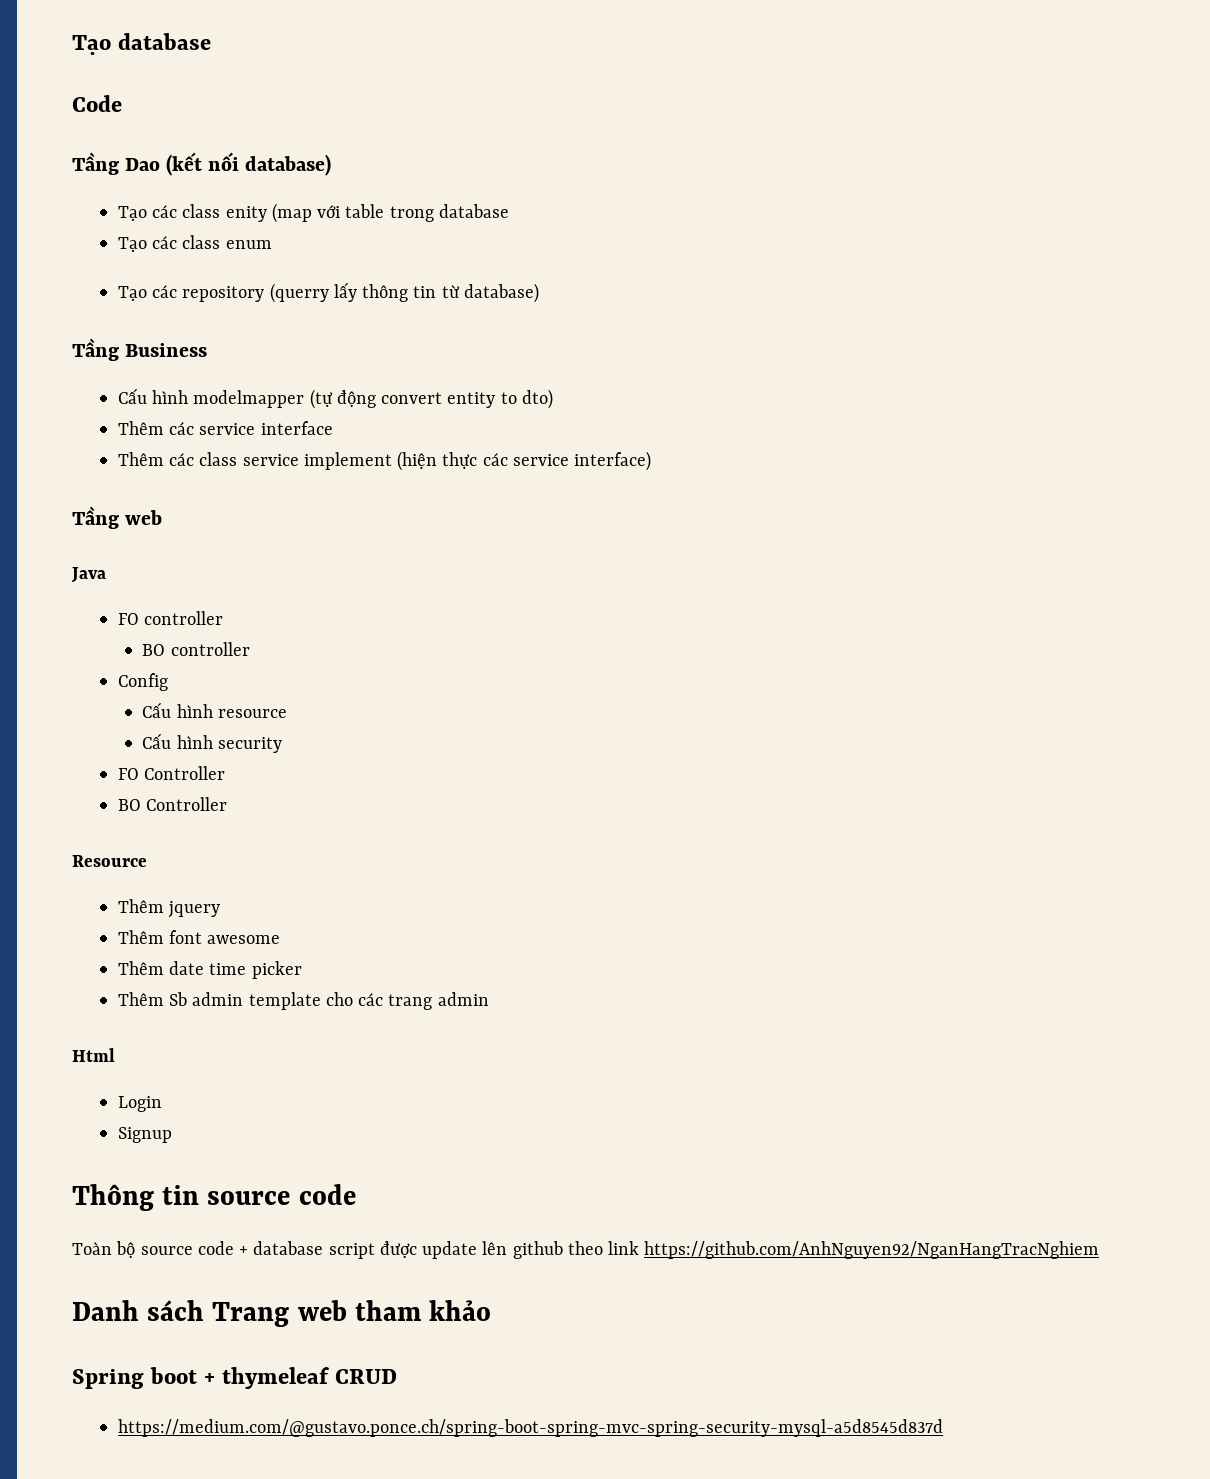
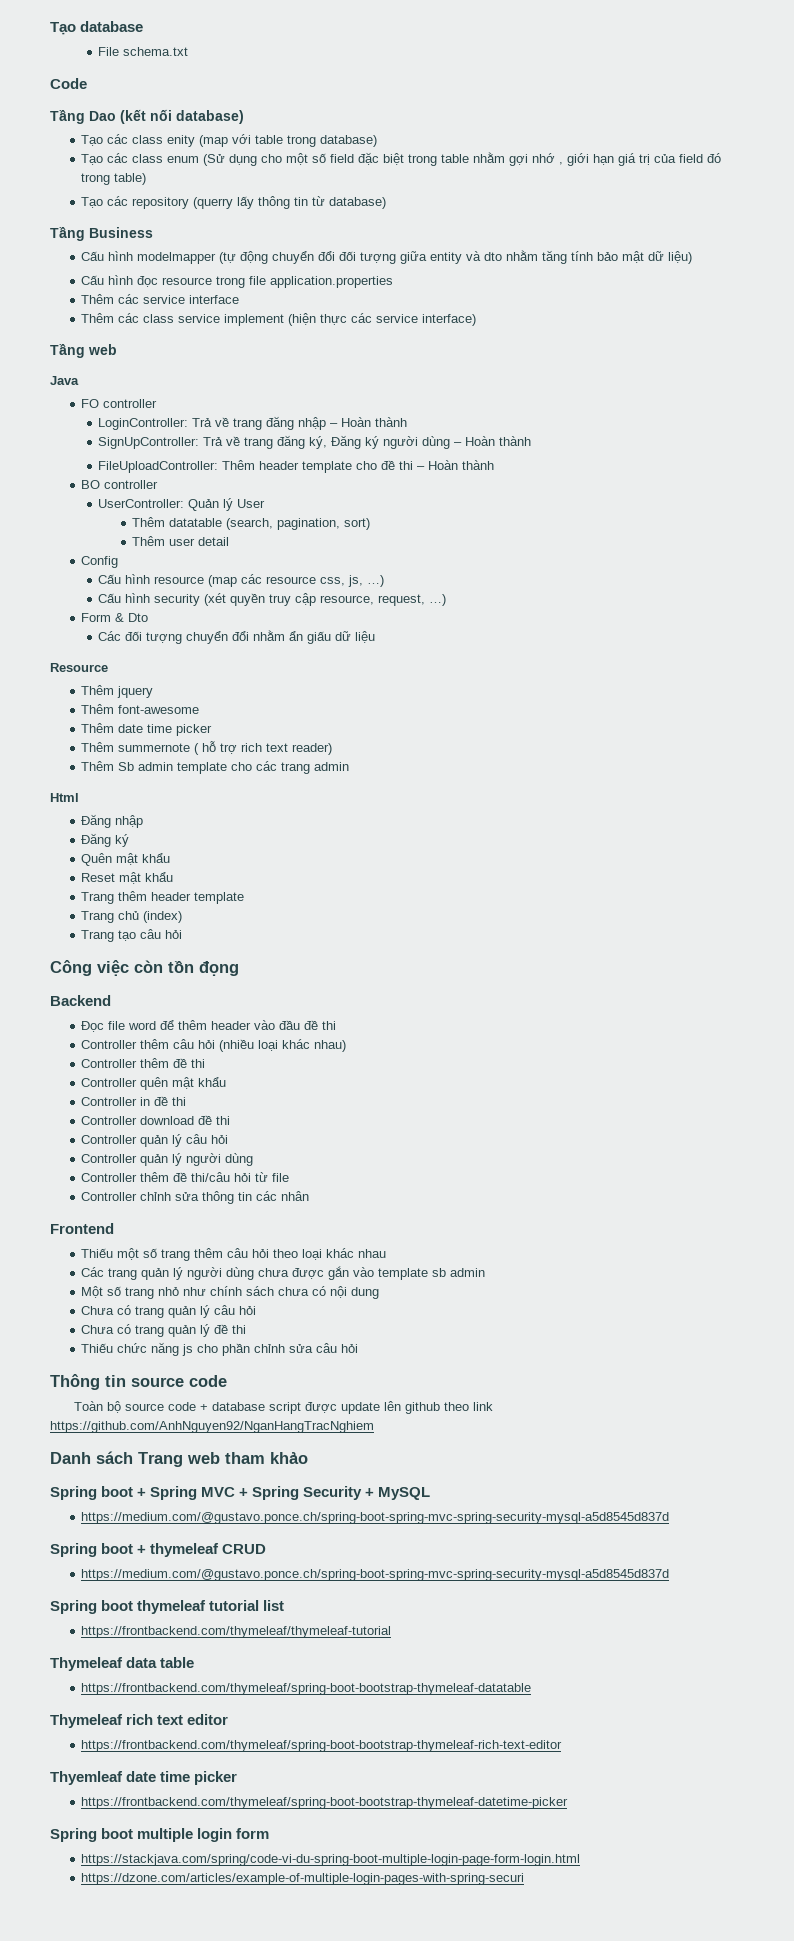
(212, 41) none -> [98,47,189,56] // File schema.txt
[438,204,509,218] database -> [320,135,378,147] database)
(272, 244) none -> [203,152,722,166] [81,173,147,185] (Sử dụng cho một số field đặc biệt trong table nhằm gợi nhớ , giới hạn giá trị của field đó trong table)
[381,389,553,409] convert entity to dto) -> [272,250,693,264] [81,275,394,288] chuyển đổi đối tượng giữa entity và dto nhằm tăng tính bảo mật dữ liệu) // Cấu hình đọc resource trong file application.properties
[142,642,250,656] [117,673,168,691] [142,702,287,718] [142,733,282,753] [117,766,226,780] [117,797,228,811] BO controller // Config // Cấu hình resource // Cấu hình security // FO Controller // BO Controller -> [98,416,408,430] [98,435,532,449] [98,460,495,473] [81,480,159,489] [98,498,266,511] [132,517,371,530] [132,536,230,546] [81,556,119,568] [98,574,385,587] [98,593,447,606] [81,613,149,622] [98,630,376,644] LoginController: Trả về trang đăng nhập – Hoàn thành // SignUpController: Trả về trang đăng ký, Đăng ký người dùng – Hoàn thành // FileUploadController: Thêm header template cho đề thi – Hoàn thành // BO controller // UserController: Quản lý User // Thêm datatable (search, pagination, sort) // Thêm user detail // Config // Cấu hình resource (map các resource css, js, …) // Cấu hình security (xét quyền truy cập resource, request, …) // Form & Dto // Các đối tượng chuyển đổi nhằm ẩn giấu dữ liệu
[169,930,281,944] font awesome -> [118,705,200,714] font-awesome
(302, 970) none -> [81,741,333,755] // Thêm summernote ( hỗ trợ rich text reader)
[117,1096,162,1112] [117,1127,172,1143] Login // Signup -> [81,814,144,828] [81,833,130,847] [81,853,171,866] [81,872,174,884] [81,891,245,904] [81,911,183,923] [81,929,183,942] [50,960,239,976] [50,995,111,1006] [81,1020,337,1032] [81,1039,347,1052] [81,1058,206,1068] [81,1077,227,1090] [81,1096,187,1106] [81,1115,231,1125] [81,1134,229,1147] [81,1153,254,1166] [81,1172,290,1182] [81,1191,310,1204] [50,1223,114,1234] [81,1248,387,1261] [81,1266,486,1280] [81,1286,380,1299] [81,1305,257,1318] [81,1324,247,1337] [81,1342,359,1356] Đăng nhập // Đăng ký // Quên mật khẩu // Reset mật khẩu // Trang thêm header template // Trang chủ (index) // Trang tạo câu hỏi // Công việc còn tồn đọng // Backend // Đọc file word để thêm header vào đầu đề thi // Controller thêm câu hỏi (nhiều loại khác nhau) // Controller thêm đề thi // Controller quên mật khẩu // Controller in đề thi // Controller download đề thi // Controller quản lý câu hỏi // Controller quản lý người dùng // Controller thêm đề thi/câu hỏi từ file // Controller chỉnh sửa thông tin các nhân // Frontend // Thiếu một số trang thêm câu hỏi theo loại khác nhau // Các trang quản lý người dùng chưa được gắn vào template sb admin // Một số trang nhỏ như chính sách chưa có nội dung // Chưa có trang quản lý câu hỏi // Chưa có trang quản lý đề thi // Thiếu chức năng js cho phần chỉnh sửa câu hỏi
(492, 1310) none -> [50,1486,431,1500] [81,1512,670,1524] // Spring boot + Spring MVC + Spring Security + MySQL // https://medium.com/@gustavo.ponce.ch/spring-boot-spring-mvc-spring-security-mysql-a5d8545d837d
(943, 1428) none -> [50,1600,285,1614] [81,1626,392,1638] [50,1657,195,1671] [81,1683,532,1695] [50,1714,229,1728] [81,1740,563,1752] [50,1771,238,1785] [81,1797,569,1809] [50,1828,270,1842] [81,1854,581,1866] [81,1873,525,1885] // Spring boot thymeleaf tutorial list // https://frontbackend.com/thymeleaf/thymeleaf-tutorial // Thymeleaf data table // https://frontbackend.com/thymeleaf/spring-boot-bootstrap-thymeleaf-datatable // Thymeleaf rich text editor // https://frontbackend.com/thymeleaf/spring-boot-bootstrap-thymeleaf-rich-text-editor // Thyemleaf date time picker // https://frontbackend.com/thymeleaf/spring-boot-bootstrap-thymeleaf-datetime-picker // Spring boot multiple login form // https://stackjava.com/spring/code-vi-du-spring-boot-multiple-login-page-form-login.html // https://dzone.com/articles/example-of-multiple-login-pages-with-spring-securi

